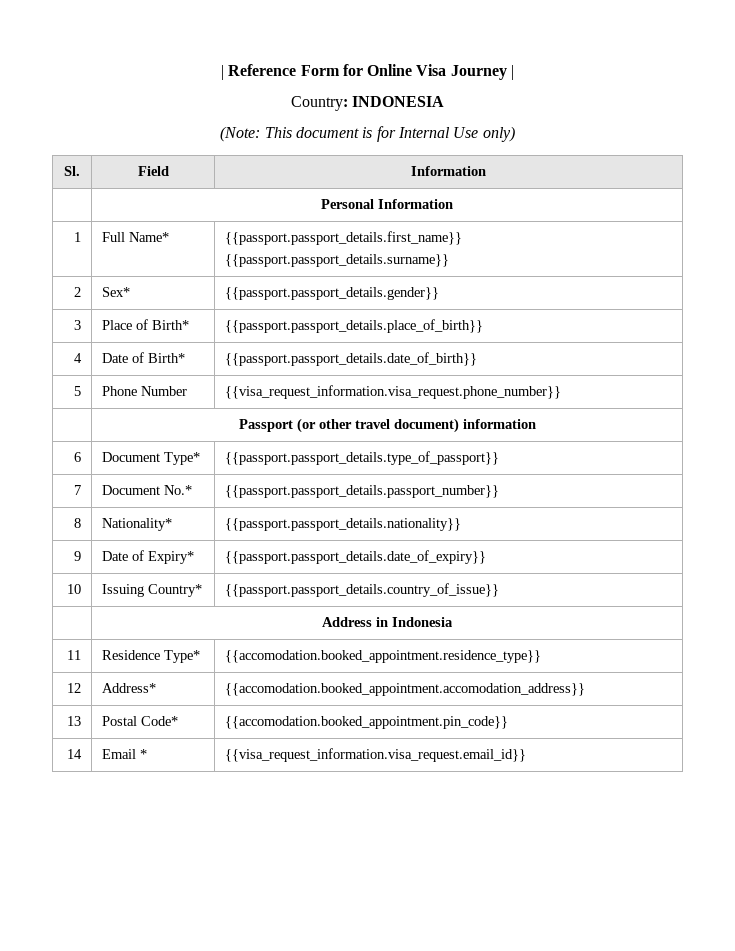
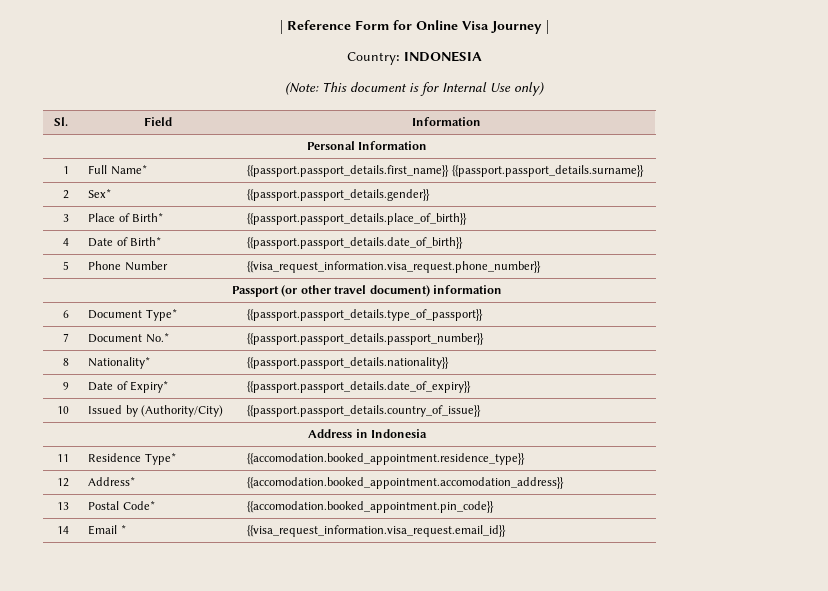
[102,584,203,597] Issuing Country* -> [88,405,224,417] Issued by (Authority/City)

